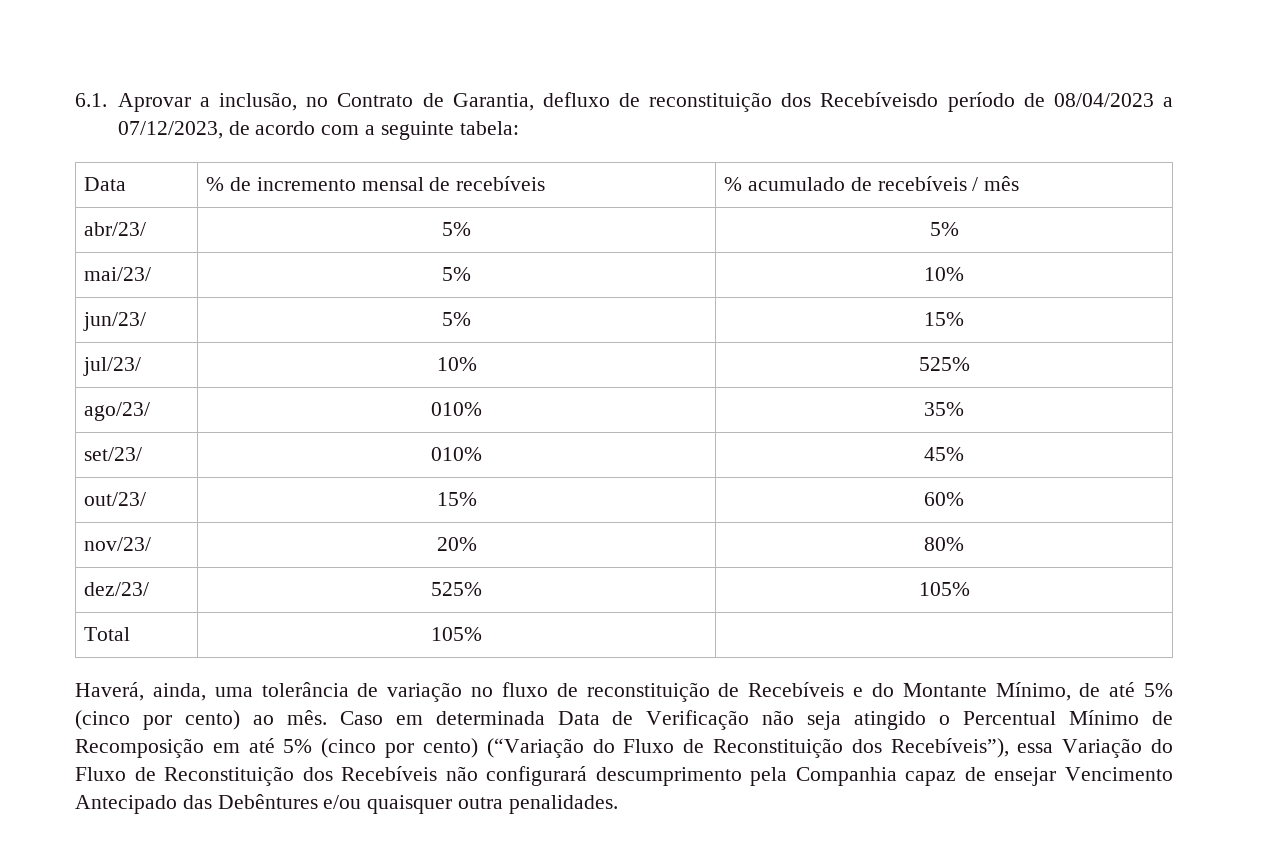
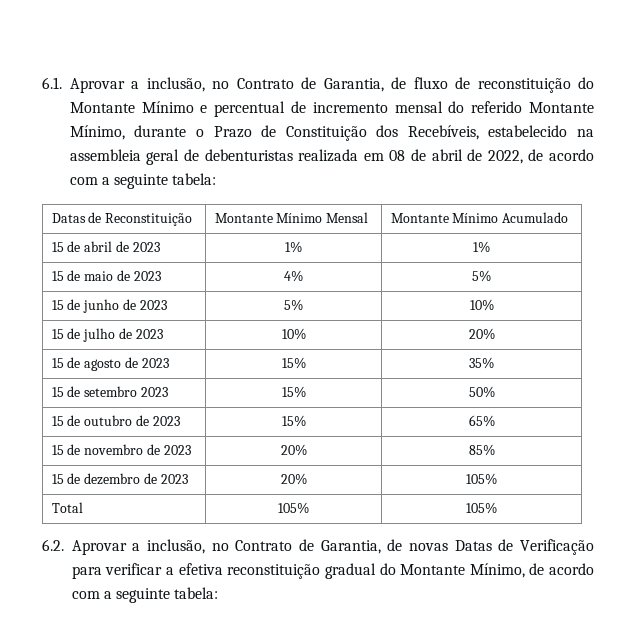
[542,92,1173,112] [117,121,223,139] defluxo de reconstituição dos Recebíveisdo período de 08/04/2023 a 07/12/2023, -> [391,77,595,93] [69,101,594,117] [69,125,594,141] [69,149,523,165] de fluxo de reconstituição do Montante Mínimo e percentual de incremento mensal do referido Montante Mínimo, durante o Prazo de Constituição dos Recebíveis, estabelecido na assembleia geral de debenturistas realizada em 08 de abril de 2022,
[84,177,127,191] [206,176,546,191] [724,176,1020,191] [84,222,147,236] [442,222,471,236] [929,222,959,236] [84,267,152,281] [442,267,471,281] [924,267,964,281] [83,312,147,331] [442,312,471,326] [924,312,964,326] [83,357,142,376] [436,357,477,371] [918,357,970,371] [84,402,151,421] [431,402,482,416] [924,402,964,416] [84,447,143,461] [431,447,482,461] [924,447,964,461] [84,492,147,506] [436,492,477,506] [924,492,964,506] [84,537,152,551] [436,537,477,551] [924,537,964,551] [84,582,150,596] [431,582,482,596] [918,582,970,596] [84,627,131,641] [431,627,482,641] [75,682,1173,702] [75,710,1174,730] [75,738,1173,758] [75,766,1173,786] [75,794,618,814] Data | % de incremento mensal de recebíveis | % acumulado de recebíveis / mês // abr/23/ | 5% | 5% // mai/23/ | 5% | 10% // jun/23/ | 5% | 15% // jul/23/ | 10% | 525% // ago/23/ | 010% | 35% // set/23/ | 010% | 45% // out/23/ | 15% | 60% // nov/23/ | 20% | 80% // dez/23/ | 525% | 105% // Total | 105% | // Haverá, ainda, uma tolerância de variação no fluxo de reconstituição de Recebíveis e do Montante Mínimo, de até 5% (cinco por cento) ao mês. Caso em determinada Data de Verificação não seja atingido o Percentual Mínimo de Recomposição em até 5% (cinco por cento) (“Variação do Fluxo de Reconstituição dos Recebíveis”), essa Variação do Fluxo de Reconstituição dos Recebíveis não configurará descumprimento pela Companhia capaz de ensejar Vencimento Antecipado das Debêntures e/ou quaisquer outra penalidades. -> [51,212,193,226] [214,212,369,223] [390,212,569,223] [51,241,160,252] [285,241,302,253] [473,241,490,253] [51,270,161,281] [284,270,303,282] [472,270,491,282] [51,299,167,313] [284,299,303,311] [469,299,494,311] [51,328,163,342] [281,328,306,340] [468,328,495,340] [51,357,169,371] [281,357,306,369] [469,357,494,369] [51,386,168,397] [281,386,306,398] [468,386,495,398] [51,415,180,426] [281,415,306,427] [468,415,495,427] [51,444,191,455] [280,444,307,456] [468,444,495,456] [51,473,188,485] [280,473,307,485] [466,473,497,485] [51,502,83,513] [278,502,309,514] [466,502,497,514] [42,539,595,555] [71,563,594,579] [71,587,219,603] Datas de Reconstituição | Montante Mínimo Mensal | Montante Mínimo Acumulado // 15 de abril de 2023 | 1% | 1% // 15 de maio de 2023 | 4% | 5% // 15 de junho de 2023 | 5% | 10% // 15 de julho de 2023 | 10% | 20% // 15 de agosto de 2023 | 15% | 35% // 15 de setembro 2023 | 15% | 50% // 15 de outubro de 2023 | 15% | 65% // 15 de novembro de 2023 | 20% | 85% // 15 de dezembro de 2023 | 20% | 105% // Total | 105% | 105% // 6.2. Aprovar a inclusão, no Contrato de Garantia, de novas Datas de Verificação para verificar a efetiva reconstituição gradual do Montante Mínimo, de acordo com a seguinte tabela:

